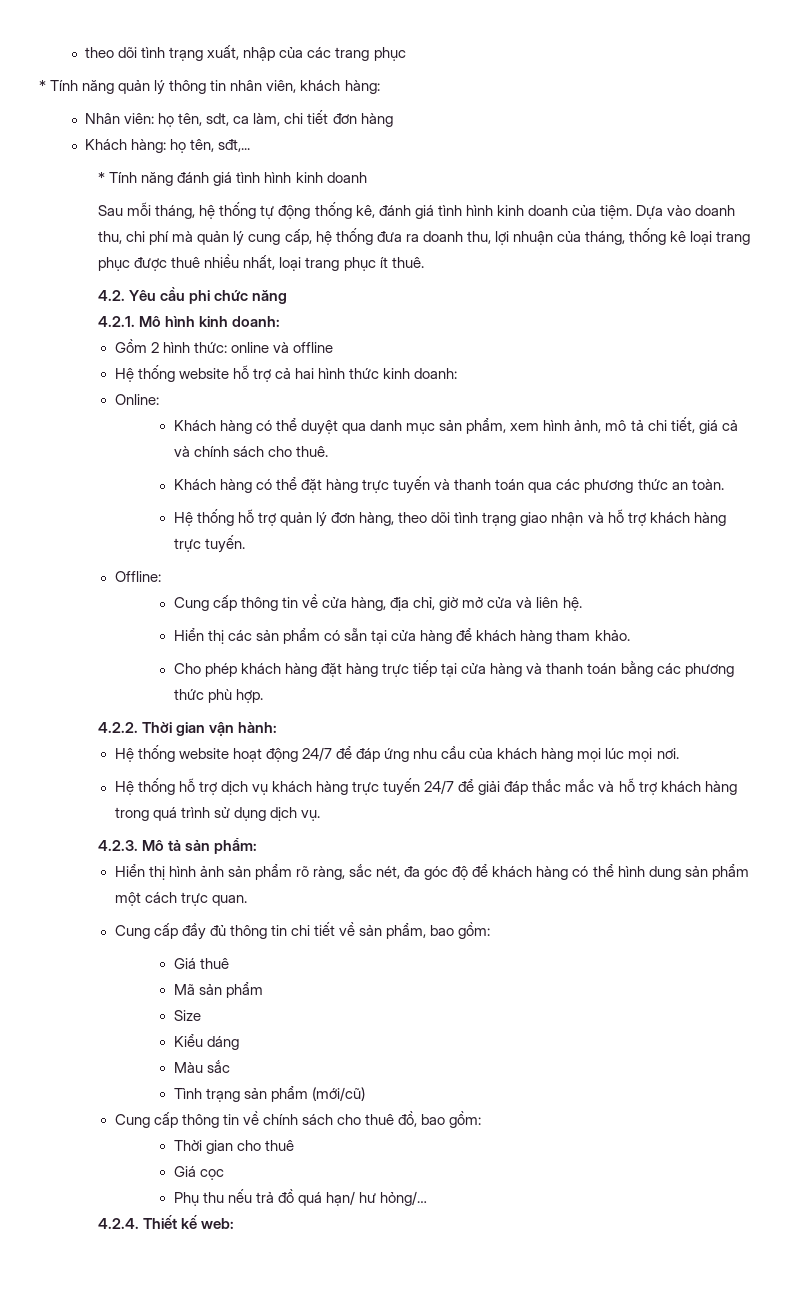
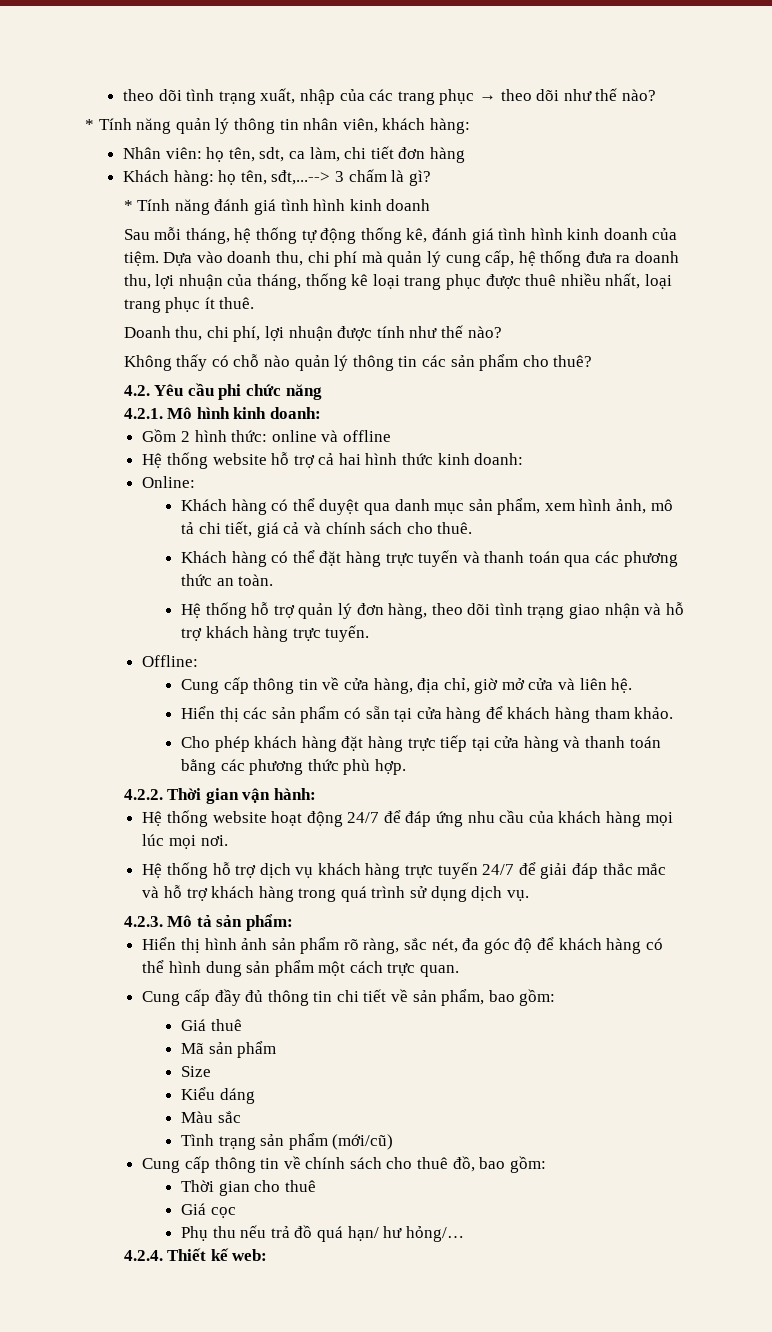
(406, 54) none -> [478,88,656,101] → theo dõi như thế nào?
[218,139,251,152] sđt,... -> [271,169,431,186] sđt,...--> 3 chấm là gì?
(424, 262) none -> [123,325,502,342] [123,354,593,371] // Doanh thu, chi phí, lợi nhuận được tính như thế nào? // Không thấy có chỗ nào quản lý thông tin các sản phẩm cho thuê?

